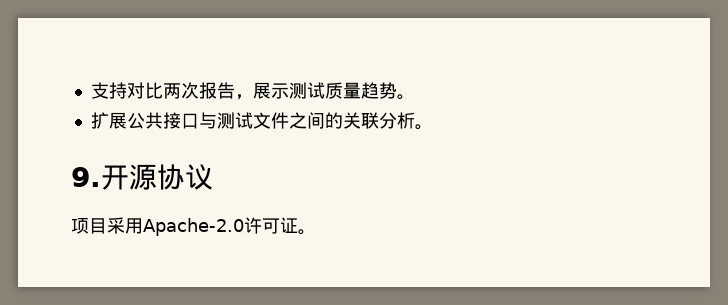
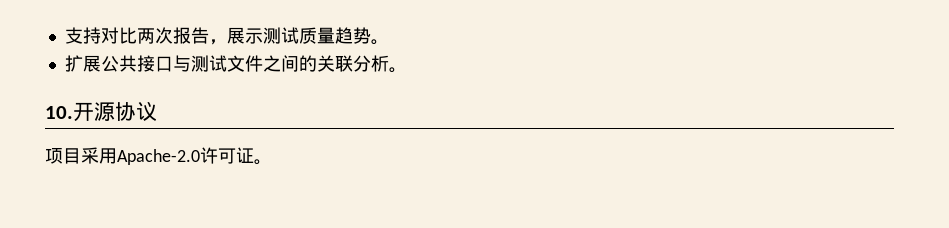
[71,167,101,187] 9. -> [45,106,73,119] 10.

